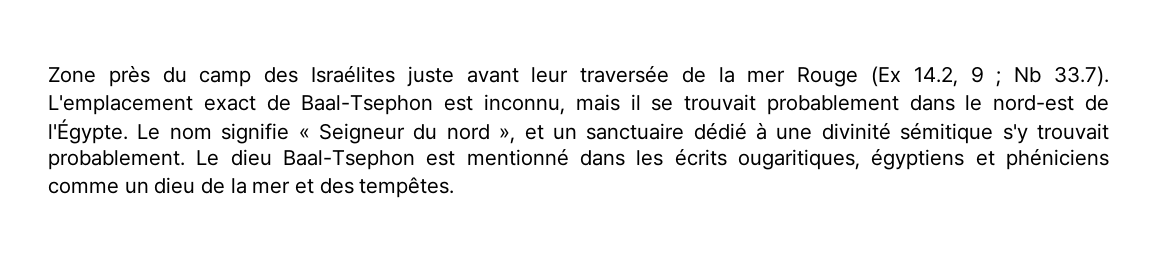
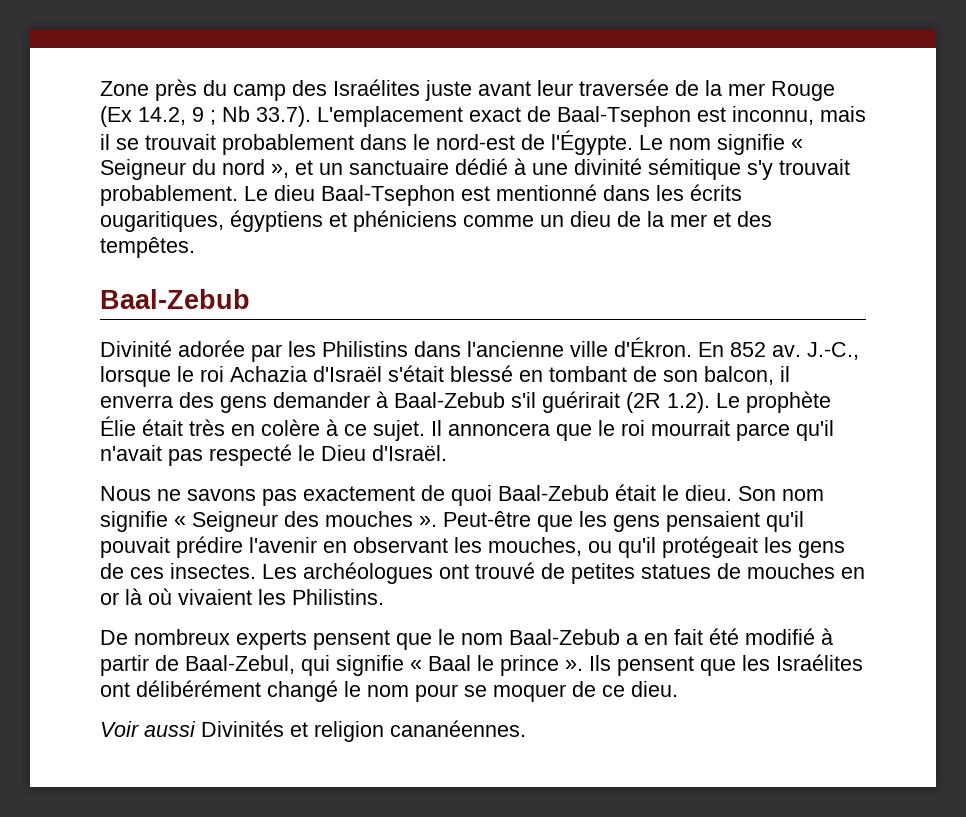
(455, 187) none -> [100,289,250,309] [100,337,859,362] [100,365,790,387] [100,391,831,413] [100,416,834,441] [100,444,447,466] [100,484,824,506] [100,511,804,532] [100,536,845,558] [100,562,865,584] [100,588,384,605] [100,628,833,650] [100,654,863,676] [100,680,678,702] [100,720,526,742] // Baal-Zebub // Divinité adorée par les Philistins dans l'ancienne ville d'Ékron. En 852 av. J.‑C., lorsque le roi Achazia d'Israël s'était blessé en tombant de son balcon, il enverra des gens demander à Baal-Zebub s'il guérirait (2R 1.2). Le prophète Élie était très en colère à ce sujet. Il annoncera que le roi mourrait parce qu'il n'avait pas respecté le Dieu d'Israël. // Nous ne savons pas exactement de quoi Baal-Zebub était le dieu. Son nom signifie « Seigneur des mouches ». Peut-être que les gens pensaient qu'il pouvait prédire l'avenir en observant les mouches, ou qu'il protégeait les gens de ces insectes. Les archéologues ont trouvé de petites statues de mouches en or là où vivaient les Philistins. // De nombreux experts pensent que le nom Baal-Zebub a en fait été modifié à partir de Baal-Zebul, qui signifie « Baal le prince ». Ils pensent que les Israélites ont délibérément changé le nom pour se moquer de ce dieu. // Voir aussi Divinités et religion cananéennes.

